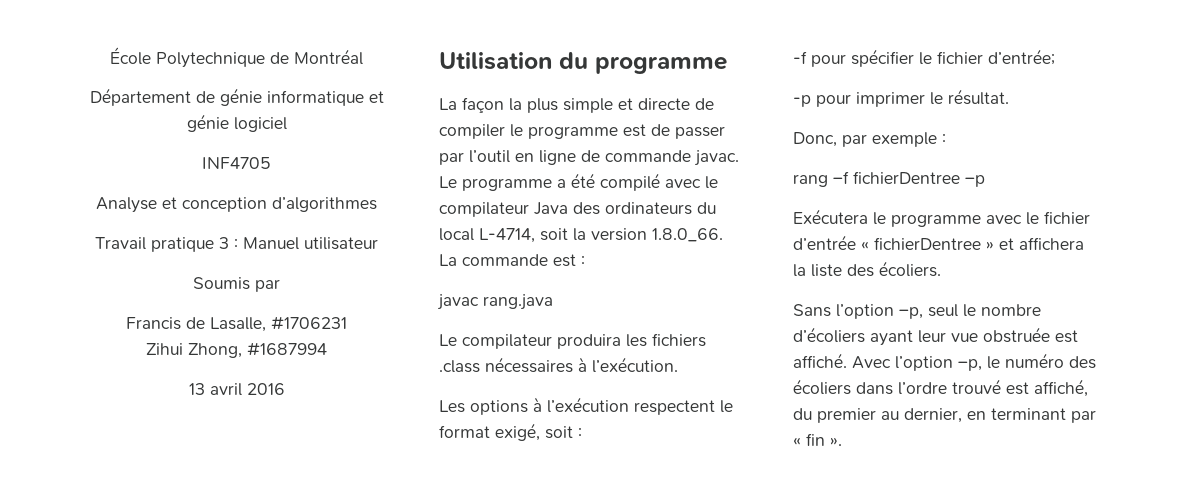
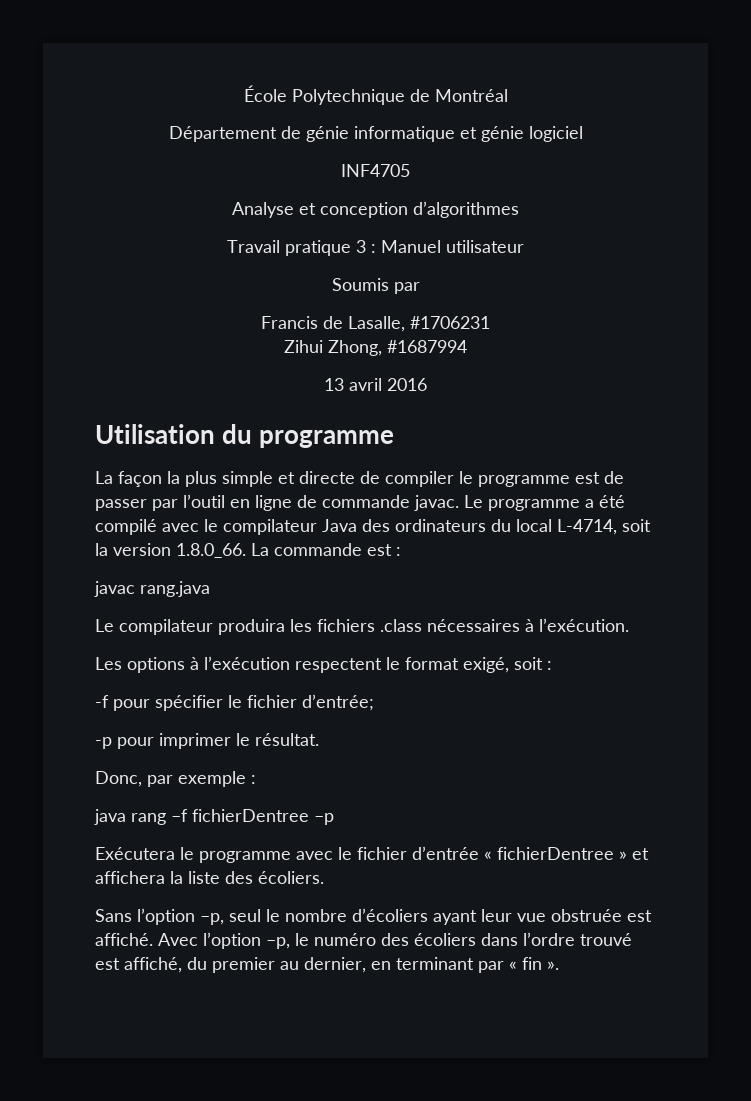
(946, 139) none -> [94,809,126,825] java

